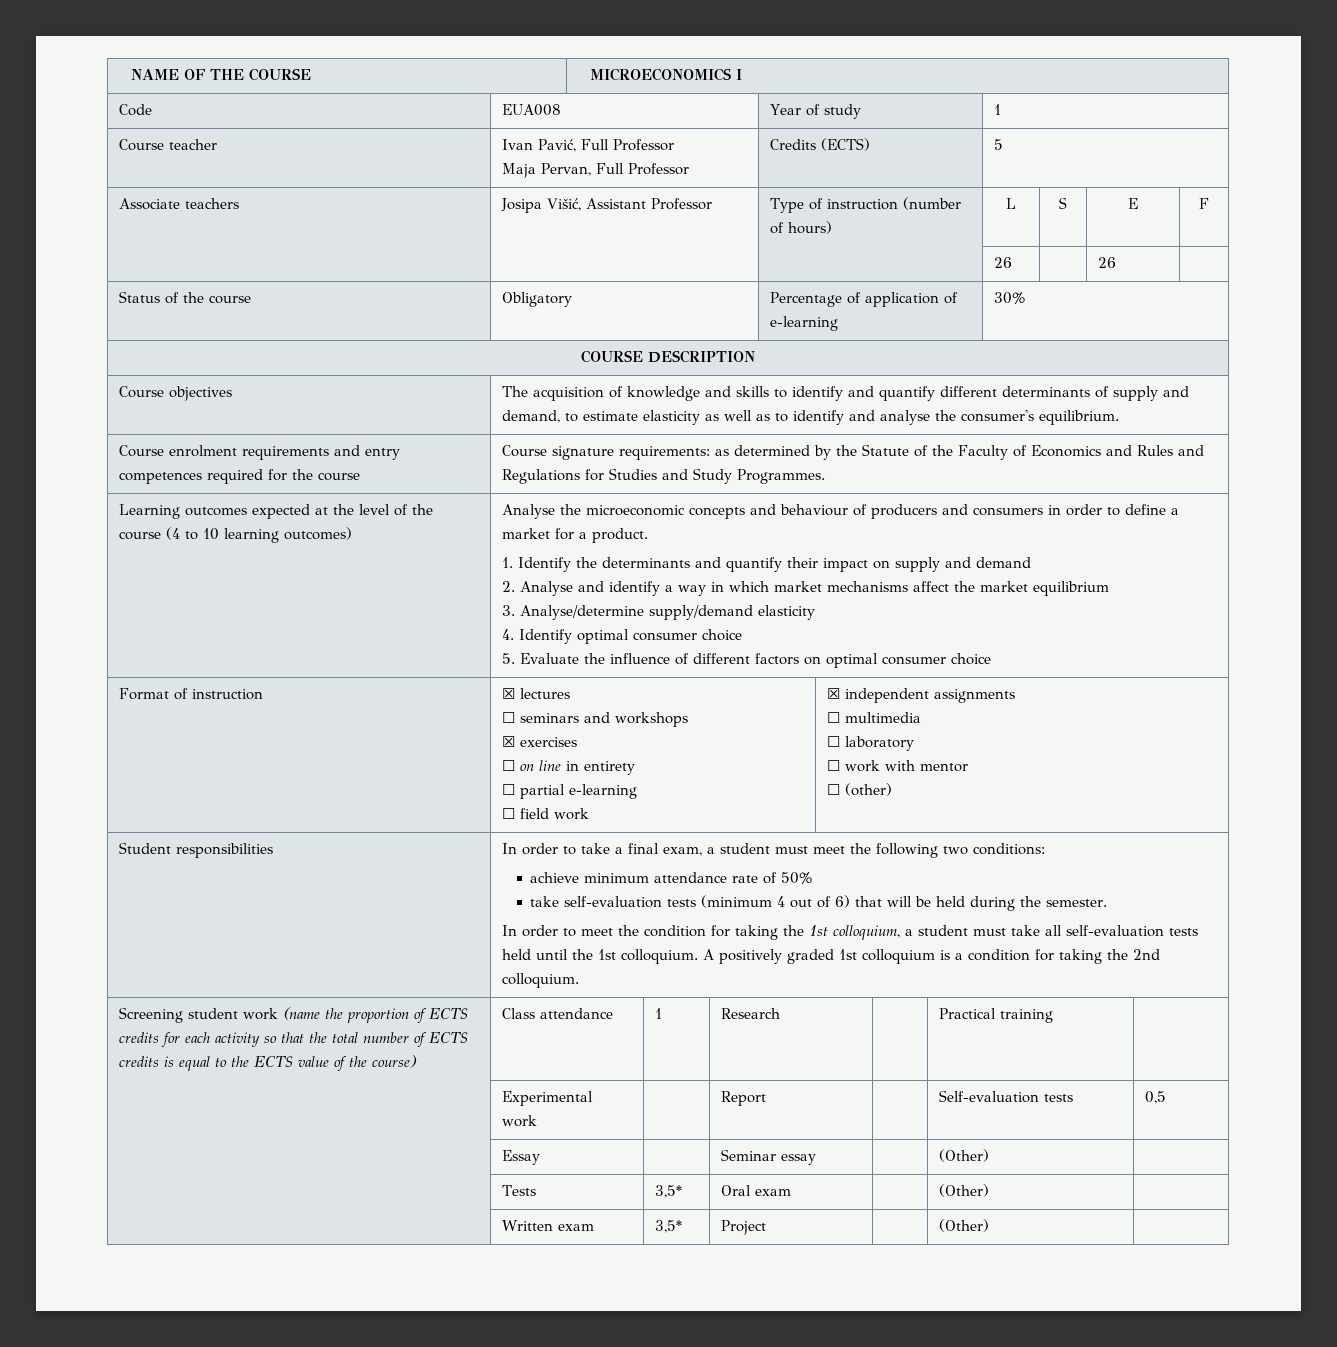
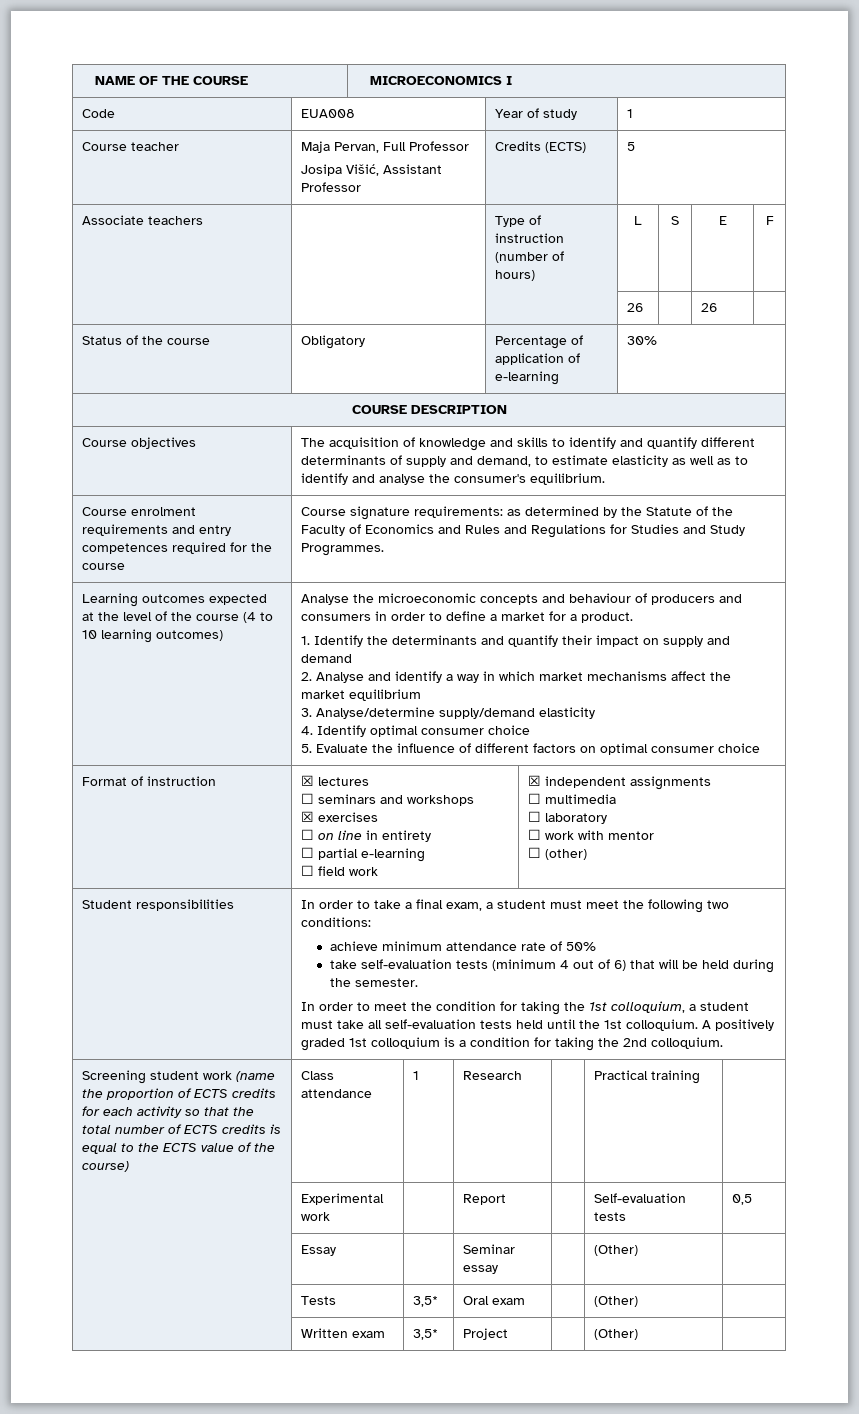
[502,139,577,152] Ivan Pavić, -> [301,141,380,153] Maja Pervan,
[502,163,625,178] Maja Pervan, Full -> [301,164,443,176] Josipa Višić, Assistant
[501,198,713,213] Josipa Višić, Assistant Professor -> (204, 220) none

